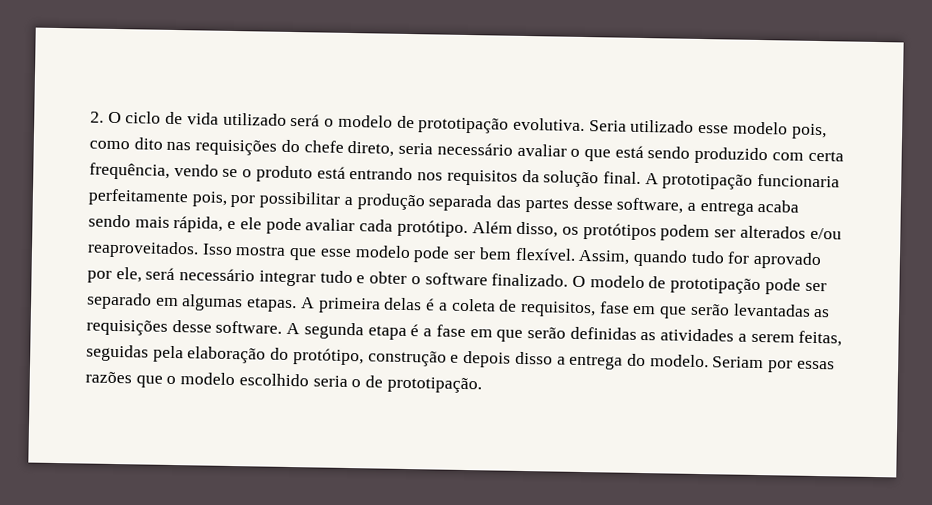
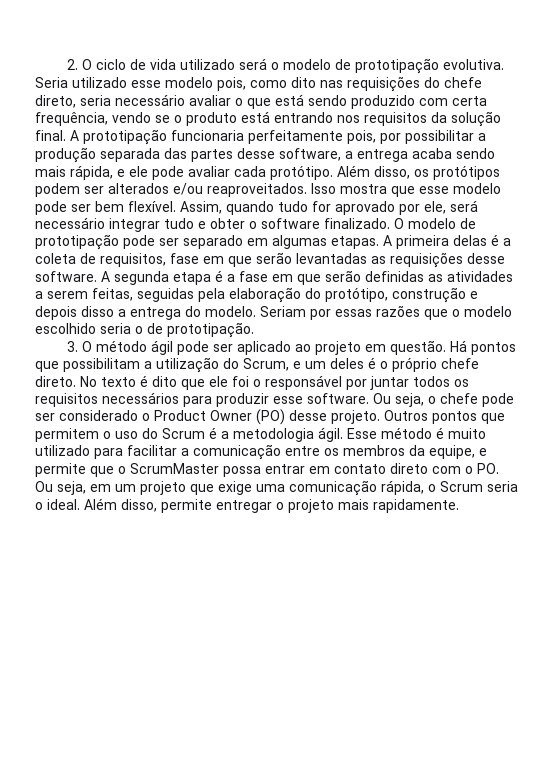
(482, 385) none -> [66,340,516,355] [35,357,479,373] [35,375,469,390] [35,392,514,407] [35,409,505,425] [35,427,486,442] [35,444,487,460] [35,463,499,477] [35,480,518,496] [35,498,459,513] // 3. O método ágil pode ser aplicado ao projeto em questão. Há pontos que possibilitam a utilização do Scrum, e um deles é o próprio chefe direto. No texto é dito que ele foi o responsável por juntar todos os requisitos necessários para produzir esse software. Ou seja, o chefe pode ser considerado o Product Owner (PO) desse projeto. Outros pontos que permitem o uso do Scrum é a metodologia ágil. Esse método é muito utilizado para facilitar a comunicação entre os membros da equipe, e permite que o ScrumMaster possa entrar em contato direto com o PO. Ou seja, em um projeto que exige uma comunicação rápida, o Scrum seria o ideal. Além disso, permite entregar o projeto mais rapidamente.

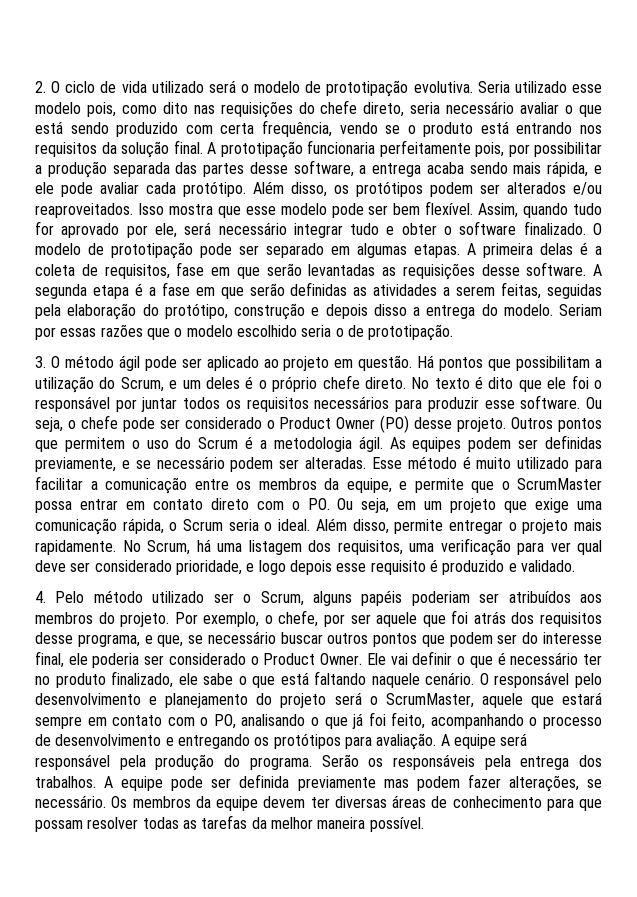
(343, 434) none -> [389,435,602,452] [35,456,366,472] As equipes podem ser definidas previamente, e se necessário podem ser alteradas.
(459, 506) none -> [122,538,602,556] [35,559,575,575] [35,590,603,606] [35,610,602,627] [35,631,602,647] [35,651,603,668] [35,671,603,688] [35,692,603,708] [35,712,602,729] [35,733,528,750] [35,754,602,771] [35,774,603,792] [35,795,602,811] [35,815,424,832] No Scrum, há uma listagem dos requisitos, uma verificação para ver qual deve ser considerado prioridade, e logo depois esse requisito é produzido e validado. // 4. Pelo método utilizado ser o Scrum, alguns papéis poderiam ser atribuídos aos membros do projeto. Por exemplo, o chefe, por ser aquele que foi atrás dos requisitos desse programa, e que, se necessário buscar outros pontos que podem ser do interesse final, ele poderia ser considerado o Product Owner. Ele vai definir o que é necessário ter no produto finalizado, ele sabe o que está faltando naquele cenário. O responsável pelo desenvolvimento e planejamento do projeto será o ScrumMaster, aquele que estará sempre em contato com o PO, analisando o que já foi feito, acompanhando o processo de desenvolvimento e entregando os protótipos para avaliação. A equipe será responsável pela produção do programa. Serão os responsáveis pela entrega dos trabalhos. A equipe pode ser definida previamente mas podem fazer alterações, se necessário. Os membros da equipe devem ter diversas áreas de conhecimento para que possam resolver todas as tarefas da melhor maneira possível.

